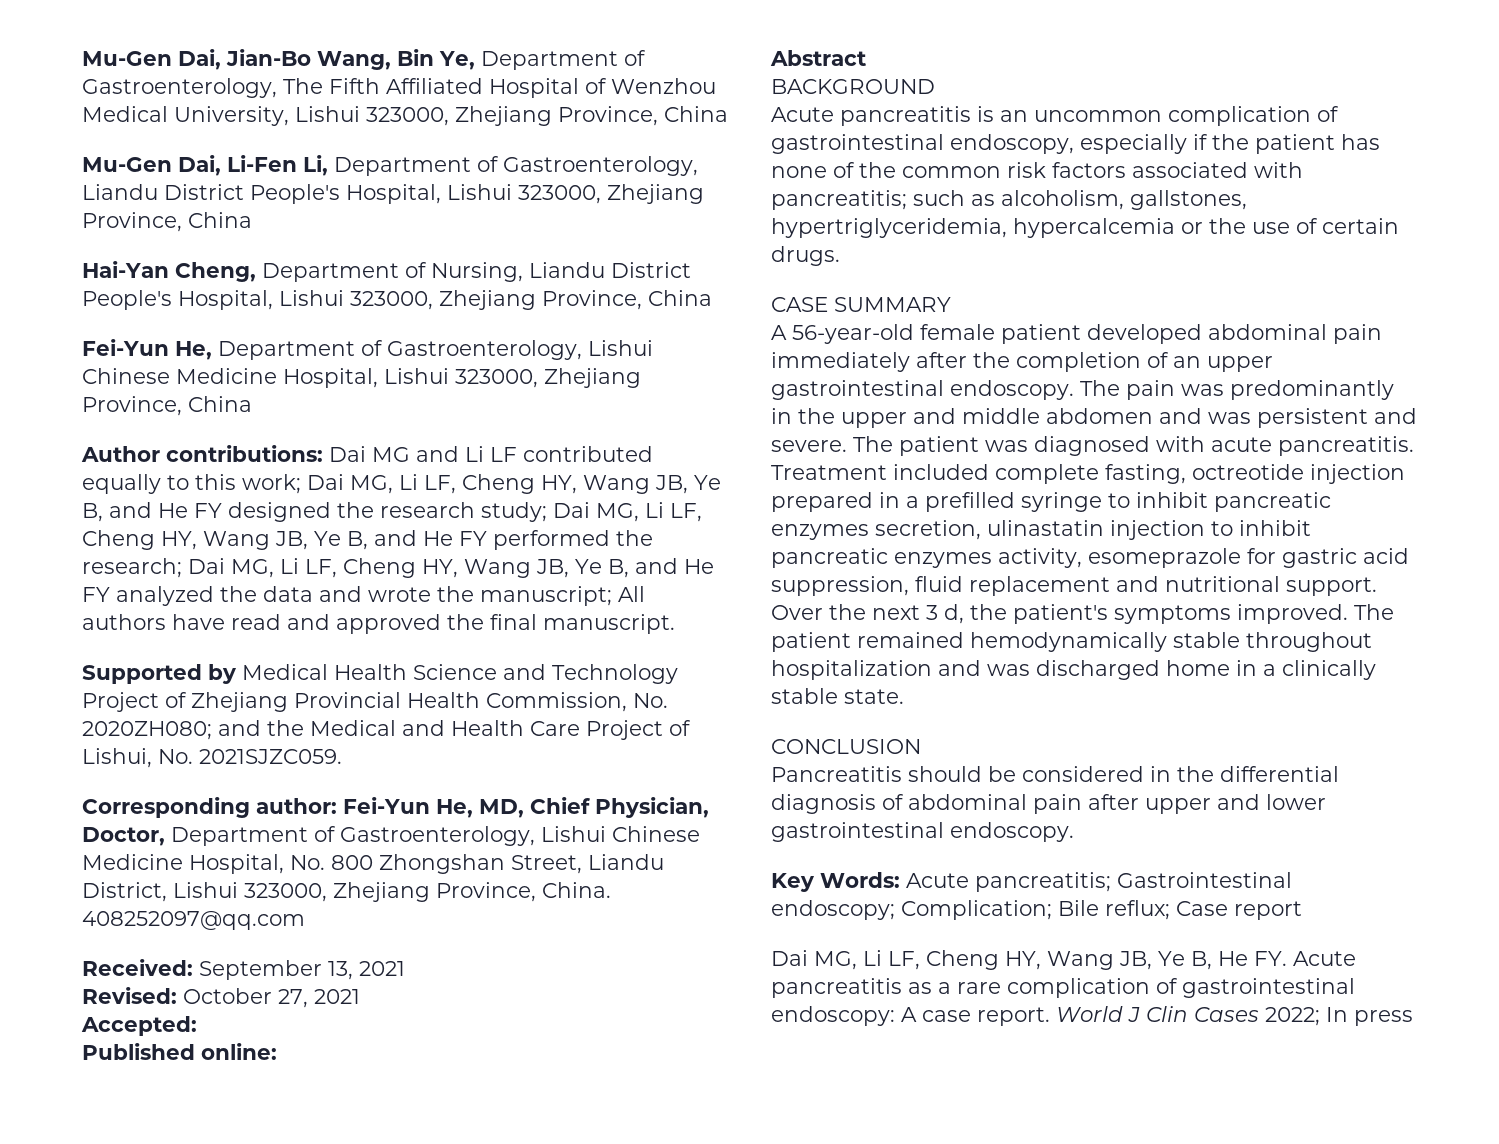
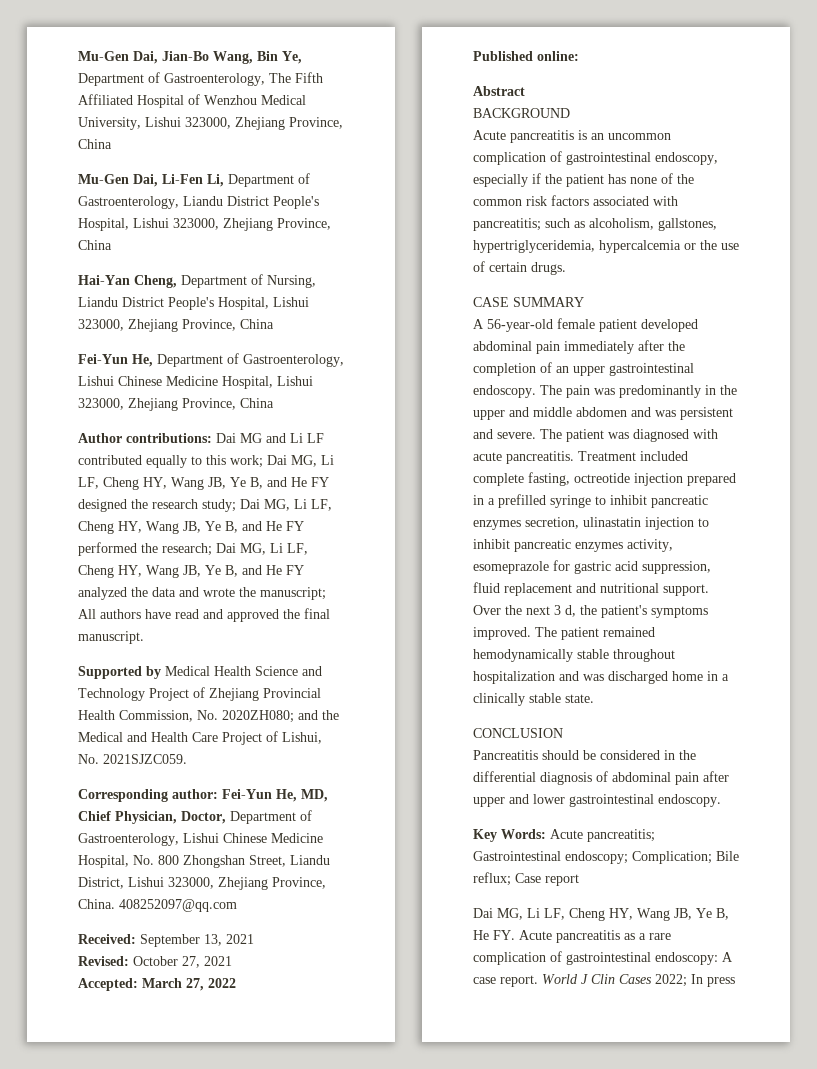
(197, 1026) none -> [142,978,236,991] March 27, 2022

